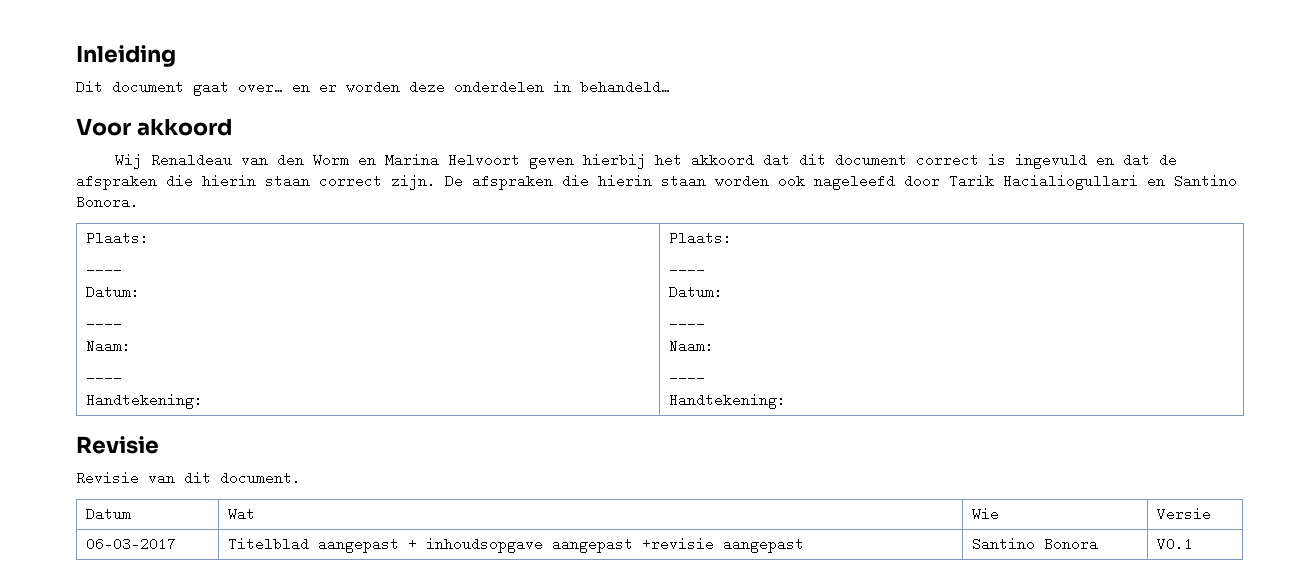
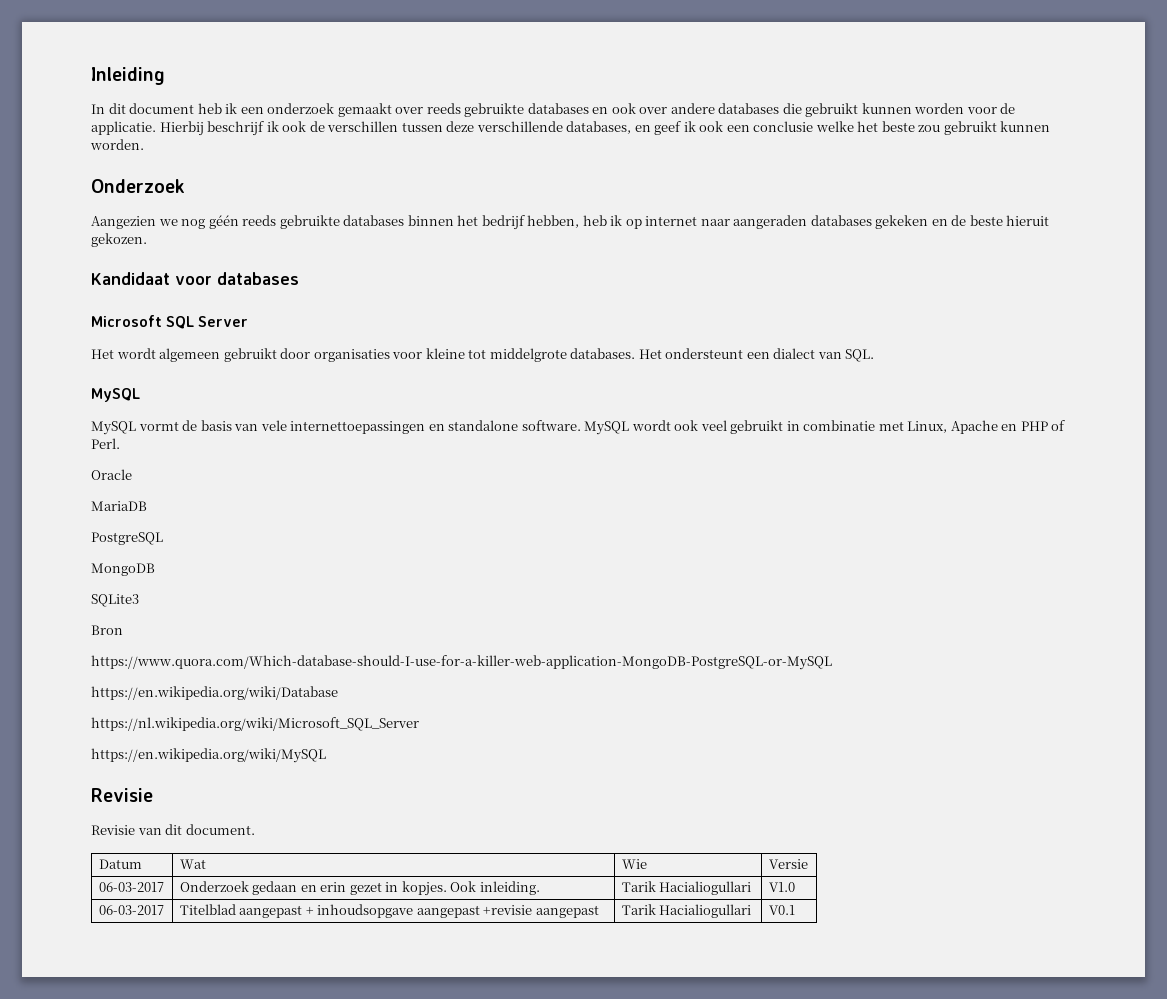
[76,80,670,96] [76,118,232,136] [114,153,1177,169] [76,174,1237,190] [76,195,139,209] [85,231,149,245] [85,258,122,272] [85,285,140,299] [85,312,122,326] [85,339,131,353] [85,366,122,380] [85,393,203,409] [668,231,732,245] [668,258,705,272] [668,285,723,299] [668,312,705,326] [668,339,714,353] [668,366,705,380] [668,393,786,409] Dit document gaat over… en er worden deze onderdelen in behandeld… // Voor akkoord // Wij Renaldeau van den Worm en Marina Helvoort geven hierbij het akkoord dat dit document correct is ingevuld en dat de afspraken die hierin staan correct zijn. De afspraken die hierin staan worden ook nageleefd door Tarik Hacialiogullari en Santino Bonora. // Plaats: // ____ // Datum: // ____ // Naam: // ____ // Handtekening: | Plaats: // ____ // Datum: // ____ // Naam: // ____ // Handtekening: -> [91,103,1016,117] [91,121,1051,136] [90,139,144,150] [91,179,185,193] [91,215,1050,230] [91,233,147,247] [91,272,299,285] [91,315,249,329] [91,348,875,362] [91,388,140,402] [91,420,1066,435] [91,438,120,449] [91,469,132,480] [91,501,147,511] [91,532,163,545] [91,563,155,576] [91,594,139,607] [91,625,123,635] [91,655,832,670] [91,686,338,700] [91,717,419,731] [91,748,326,763] In dit document heb ik een onderzoek gemaakt over reeds gebruikte databases en ook over andere databases die gebruikt kunnen worden voor de applicatie. Hierbij beschrijf ik ook de verschillen tussen deze verschillende databases, en geef ik ook een conclusie welke het beste zou gebruikt kunnen worden. // Onderzoek // Aangezien we nog géén reeds gebruikte databases binnen het bedrijf hebben, heb ik op internet naar aangeraden databases gekeken en de beste hieruit gekozen. // Kandidaat voor databases // Microsoft SQL Server // Het wordt algemeen gebruikt door organisaties voor kleine tot middelgrote databases. Het ondersteunt een dialect van SQL. // MySQL // MySQL vormt de basis van vele internettoepassingen en standalone software. MySQL wordt ook veel gebruikt in combinatie met Linux, Apache en PHP of Perl. // Oracle // MariaDB // PostgreSQL // MongoDB // SQLite3 // Bron // https://www.quora.com/Which-database-should-I-use-for-a-killer-web-application-MongoDB-PostgreSQL-or-MySQL // https://en.wikipedia.org/wiki/Database // https://nl.wikipedia.org/wiki/Microsoft_SQL_Server // https://en.wikipedia.org/wiki/MySQL
(1211, 514) none -> [98,882,164,892] [179,881,540,896] [621,881,752,895] [768,882,795,892] // 06-03-2017 | Onderzoek gedaan en erin gezet in kopjes. Ook inleiding. | Tarik Hacialiogullari | V1.0
[971,537,1098,551] Santino Bonora -> [621,904,752,918] Tarik Hacialiogullari

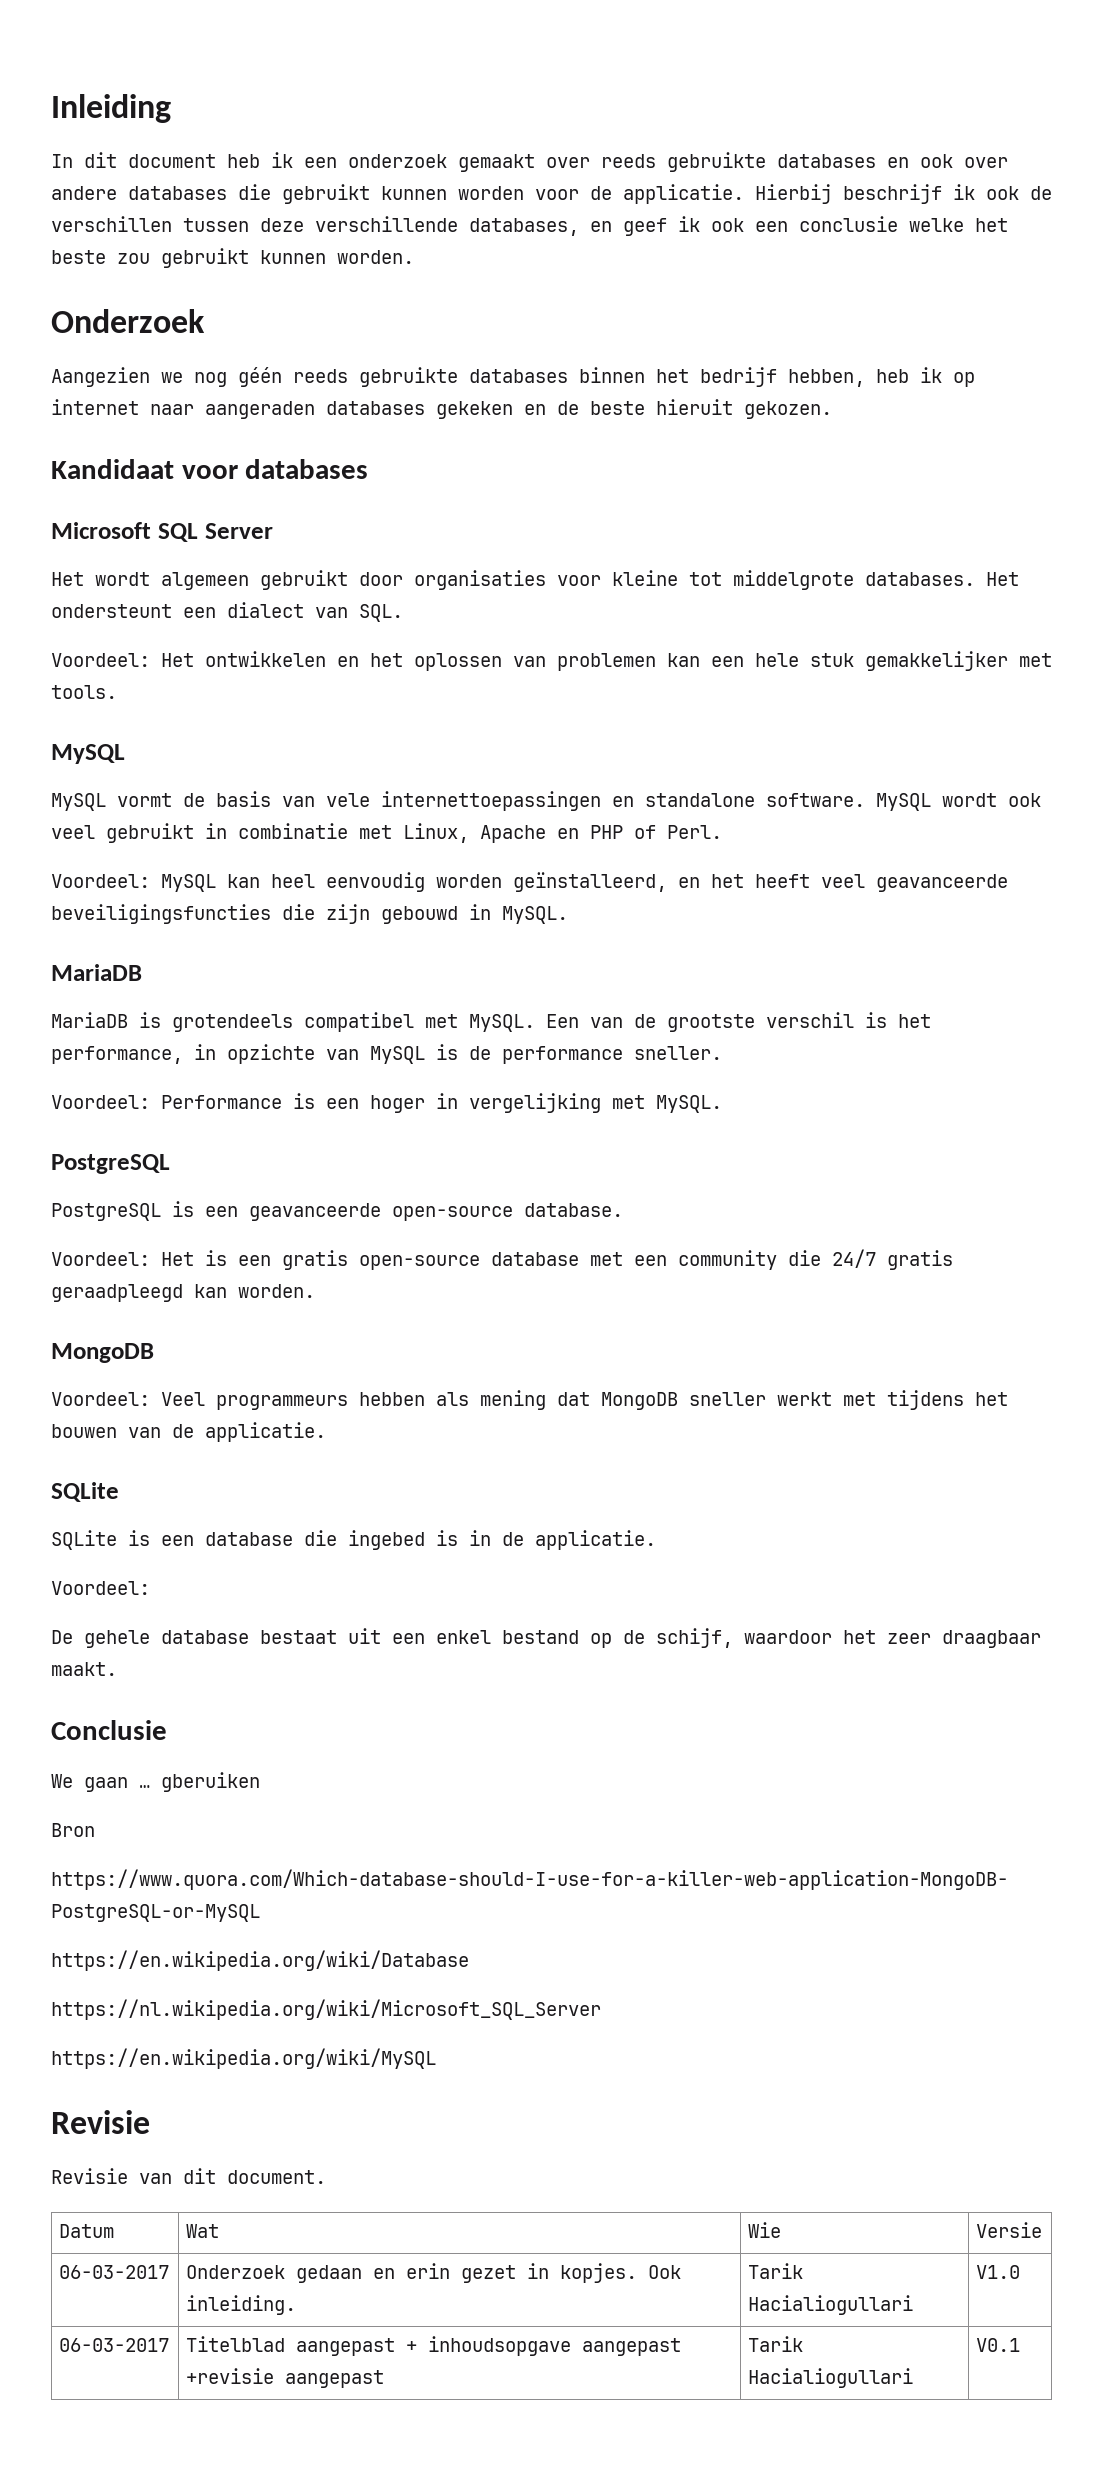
(875, 355) none -> [51,651,1052,671] [51,685,117,699] // Voordeel: Het ontwikkelen en het oplossen van problemen kan een hele stuk gemakkelijker met tools.
[91,469,132,480] [91,501,147,511] [91,532,163,545] [91,563,155,576] [91,594,139,607] Oracle // MariaDB // PostgreSQL // MongoDB // SQLite3 -> [51,872,1008,892] [51,904,568,924] [51,964,142,981] [51,1012,931,1032] [51,1044,722,1064] [51,1093,722,1113] [51,1154,170,1174] [51,1201,623,1221] [51,1249,953,1270] [51,1284,315,1302] [51,1343,154,1363] [51,1390,1008,1410] [51,1422,326,1442] [51,1482,119,1502] [51,1530,656,1550] [51,1581,150,1595] [51,1628,1041,1648] [51,1662,117,1676] [51,1720,167,1740] [51,1772,260,1792] Voordeel: MySQL kan heel eenvoudig worden geïnstalleerd, en het heeft veel geavanceerde beveiligingsfuncties die zijn gebouwd in MySQL. // MariaDB // MariaDB is grotendeels compatibel met MySQL. Een van de grootste verschil is het performance, in opzichte van MySQL is de performance sneller. // Voordeel: Performance is een hoger in vergelijking met MySQL. // PostgreSQL // PostgreSQL is een geavanceerde open-source database. // Voordeel: Het is een gratis open-source database met een community die 24/7 gratis geraadpleegd kan worden. // MongoDB // Voordeel: Veel programmeurs hebben als mening dat MongoDB sneller werkt met tijdens het bouwen van de applicatie. // SQLite // SQLite is een database die ingebed is in de applicatie. // Voordeel: // De gehele database bestaat uit een enkel bestand op de schijf, waardoor het zeer draagbaar maakt. // Conclusie // We gaan … gberuiken

